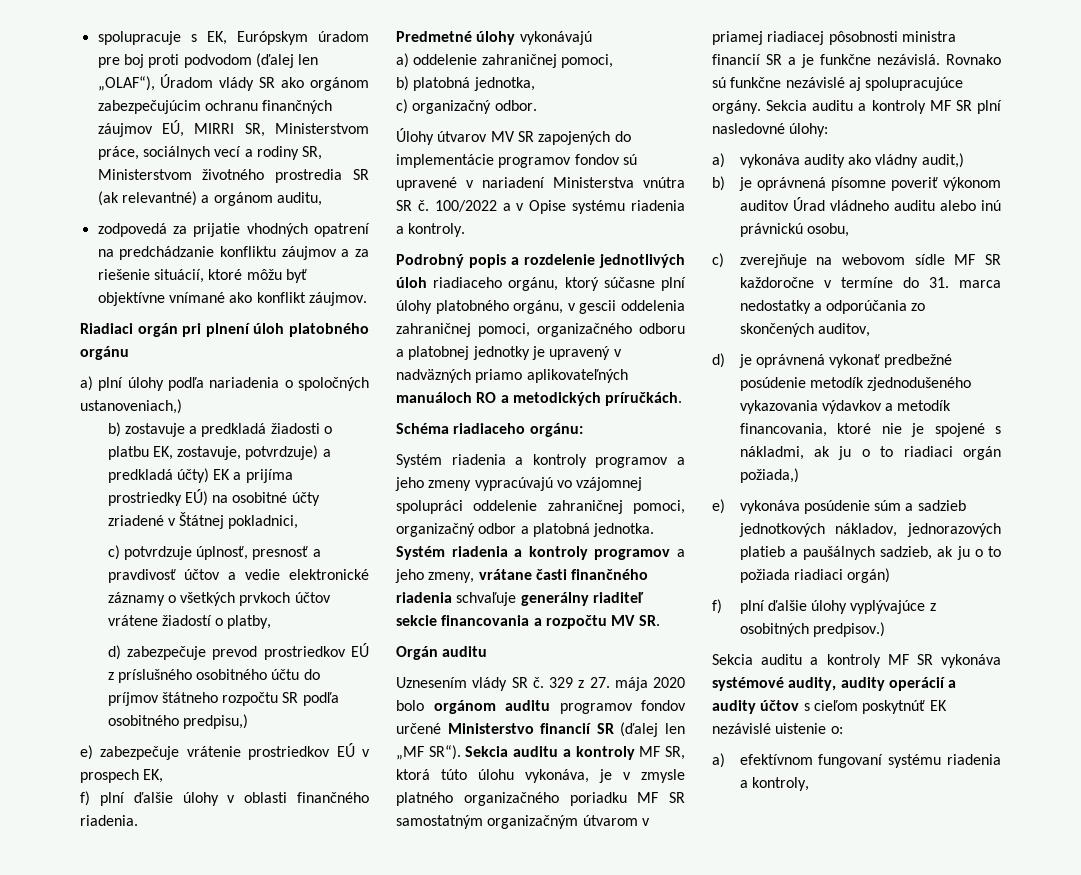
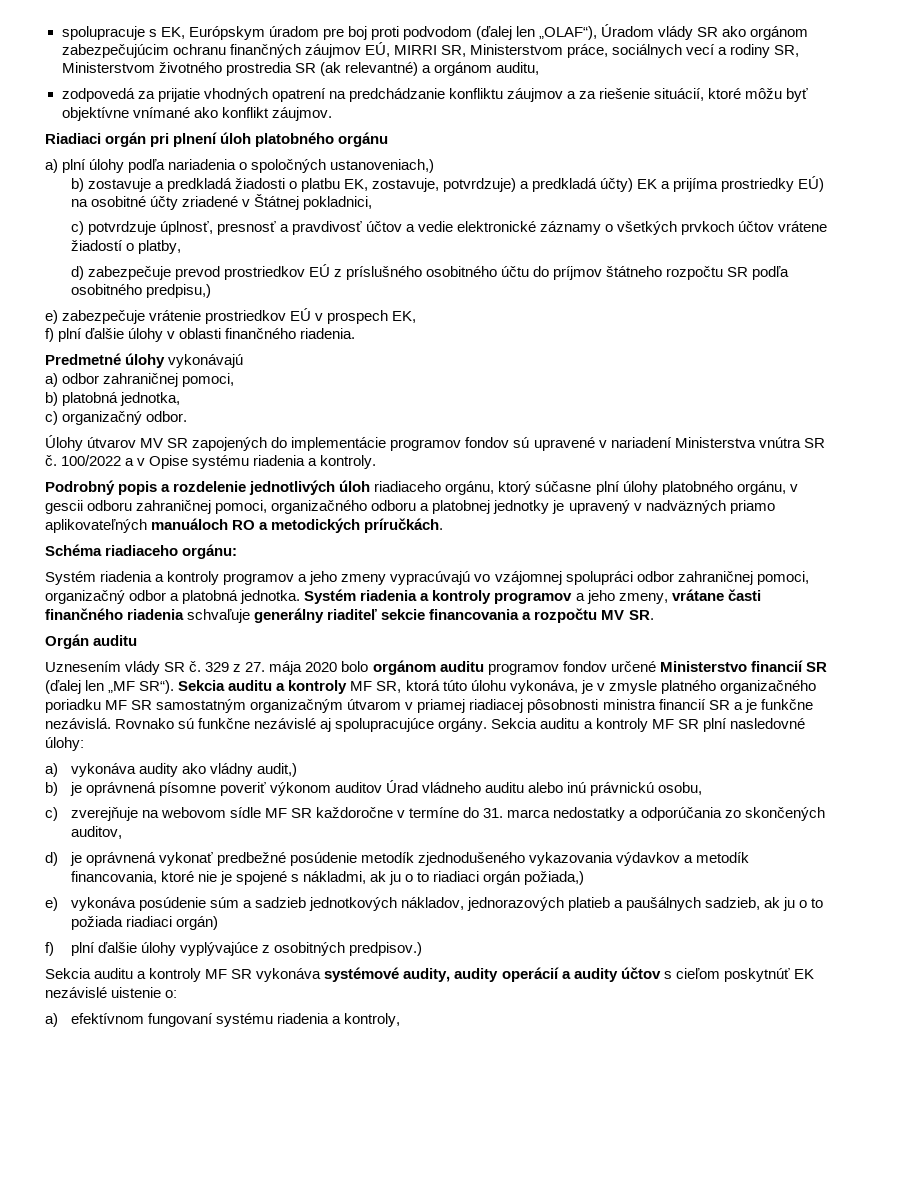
[413,54,478,65] oddelenie -> [62,373,100,384] odbor
[621,300,685,311] oddelenia -> [87,500,133,511] odboru
[473,500,538,511] oddelenie -> [636,571,674,582] odbor

